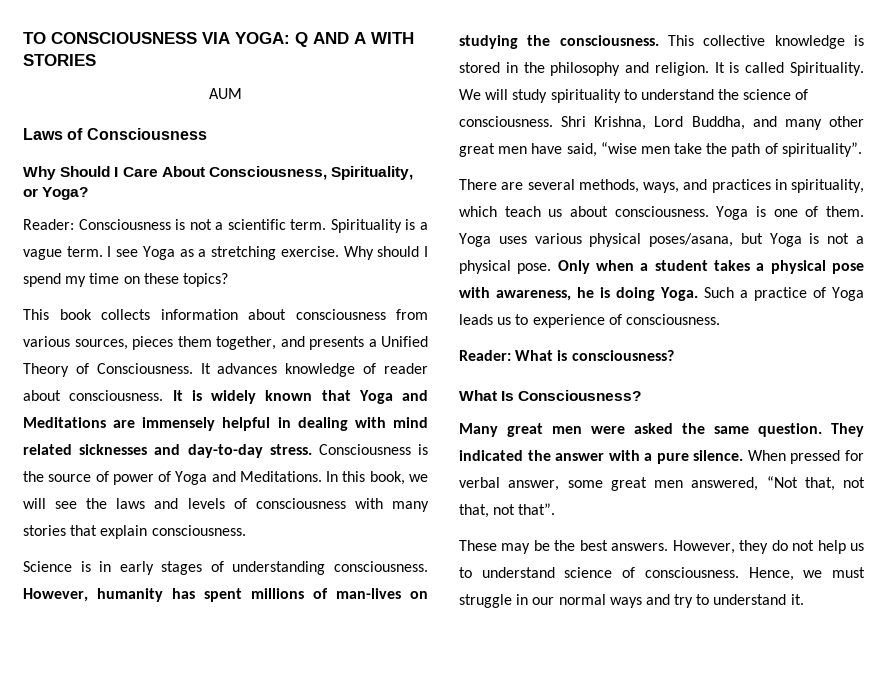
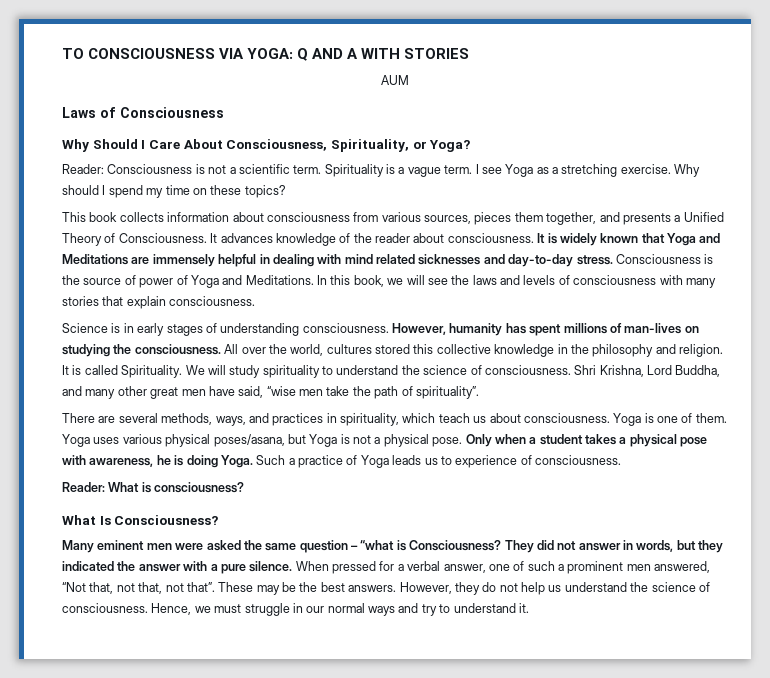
(377, 368) none -> [353,233,372,243] the
[668,35,864,49] [459,62,500,73] This collective knowledge is stored -> [224,344,555,357] All over the world, cultures stored this collective knowledge
[507,423,543,437] great -> [97,540,145,550] eminent
[758,423,864,437] question. They -> [299,540,724,553] question – “what is Consciousness? They did not answer in words, but they
(864, 455) none -> [397,564,404,571] a
[567,477,647,491] some great -> [488,561,624,574] one of such a prominent
(556, 509) // -> (215, 587) none
[459,567,555,578] to understand -> [564,582,649,592] understand the

